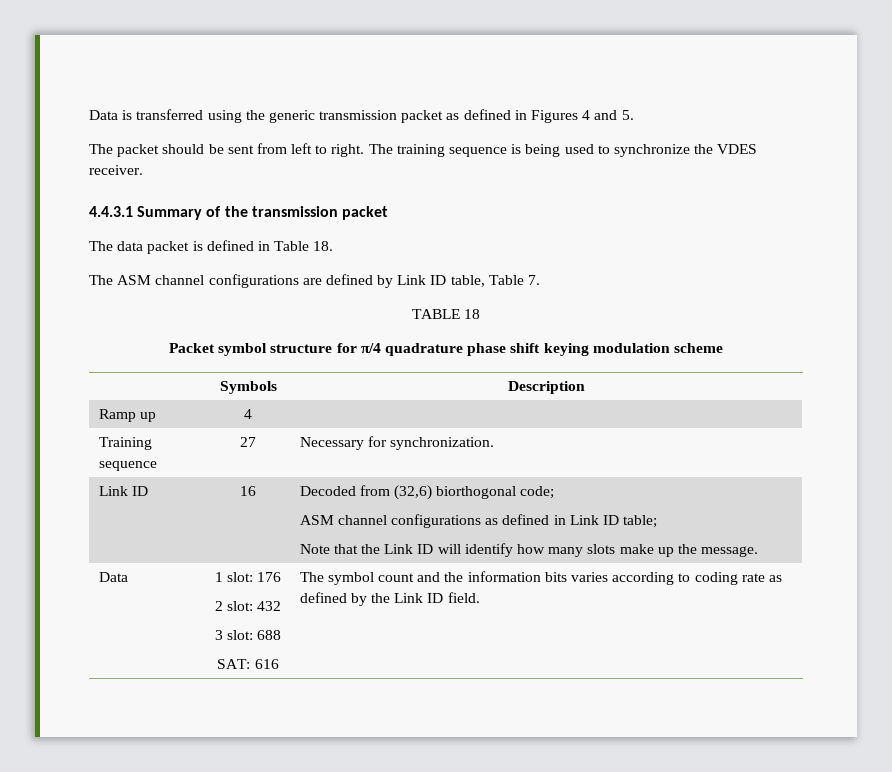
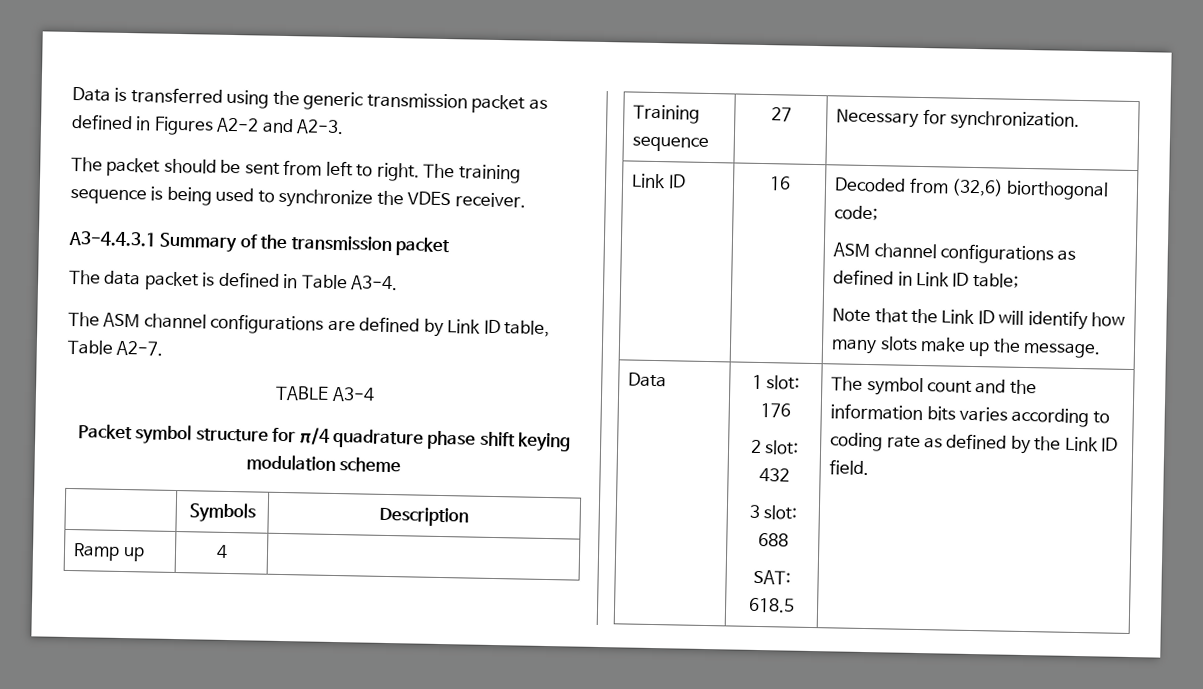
[582,110,634,120] 4 and 5. -> [216,117,345,135] A2-2 and A2-3.
[89,206,133,217] 4.4.3.1 -> [68,230,157,247] A3-4.4.3.1
[313,241,334,251] 18. -> [350,275,399,291] A3-4.
[528,275,541,285] 7. -> [116,340,164,356] A2-7.
[464,309,481,319] 18 -> [331,386,375,402] A3-4
[254,659,279,669] 616 -> [748,597,795,613] 618.5

